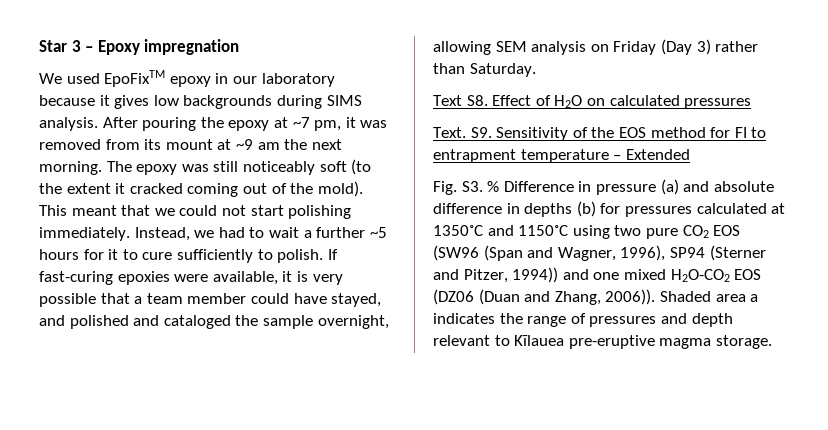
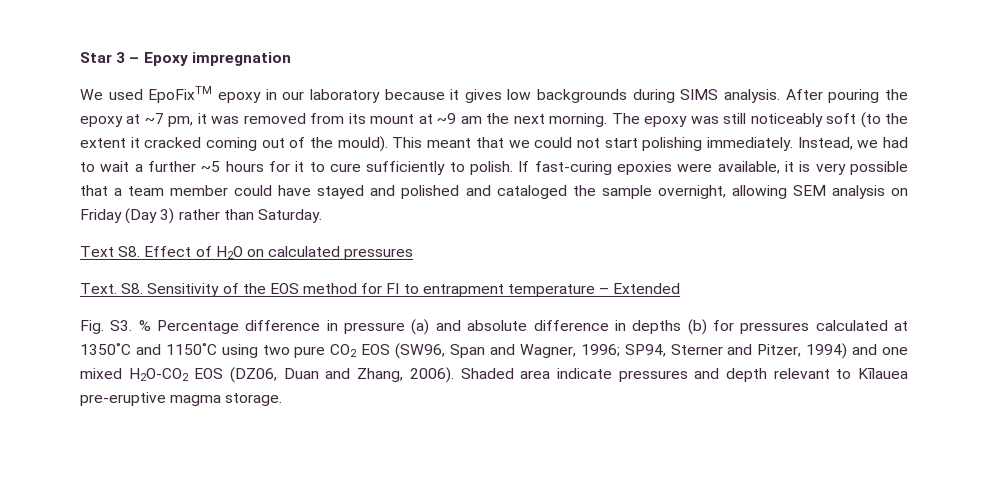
[317,181,363,197] mold). -> [337,136,388,152] mould).
[331,293,382,307] stayed, -> [317,185,365,199] stayed
[470,127,492,138] S9. -> [121,283,144,294] S8.
[503,181,574,192] Difference -> [157,320,321,334] Percentage difference
[433,245,766,261] (SW96 (Span and Wagner, 1996), SP94 (Sterner -> [395,343,723,359] (SW96, Span and Wagner, 1996; SP94, Sterner
[512,267,559,283] 1994)) -> [806,343,848,359] 1994)
[433,289,520,305] (DZ06 (Duan -> [230,367,319,383] (DZ06, Duan
[605,289,656,305] 2006)). -> [409,367,454,383] 2006).
[750,294,759,302] [433,313,586,327] a indicates the range of -> [556,368,612,379] indicate

